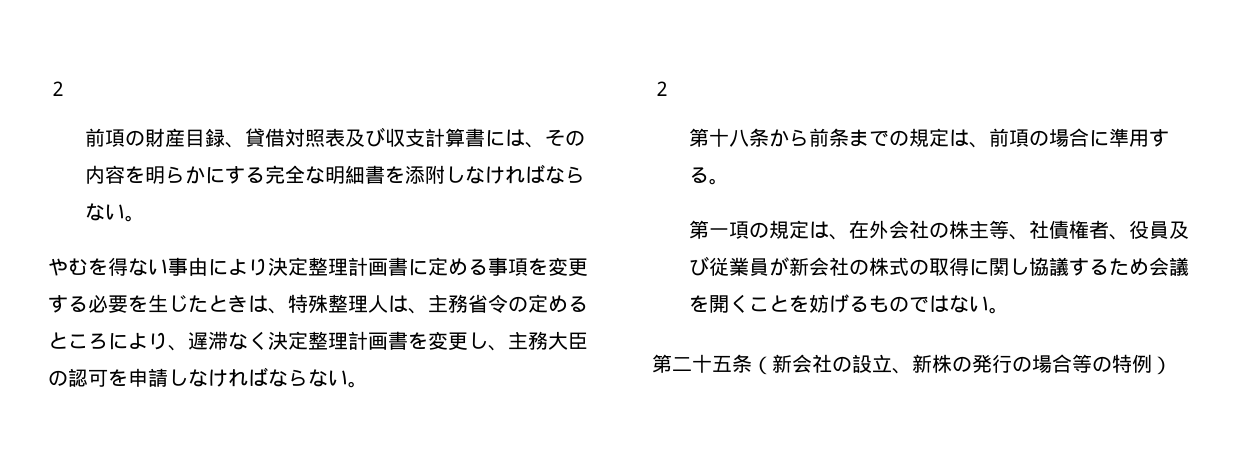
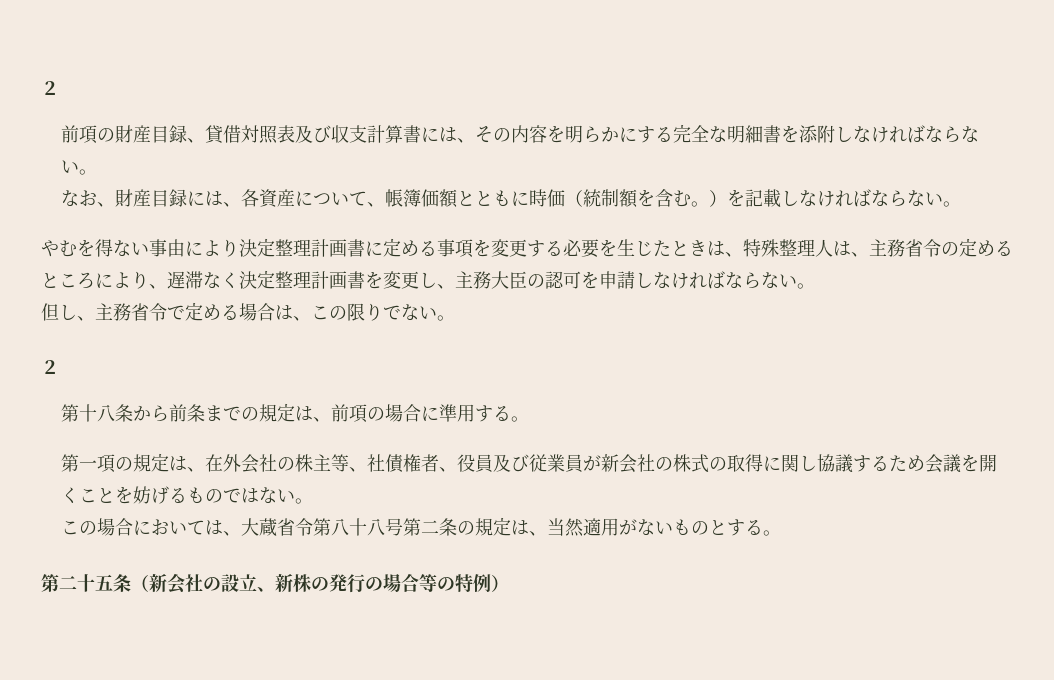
(146, 218) none -> [61,189,962,208] // なお、財産目録には、各資産について、帳簿価額とともに時価（統制額を含む。）を記載しなければならない。
(368, 384) none -> [41,302,455,321] // 但し、主務省令で定める場合は、この限りでない。
(1010, 310) none -> [61,517,782,537] // この場合においては、大蔵省令第八十八号第二条の規定は、当然適用がないものとする。

